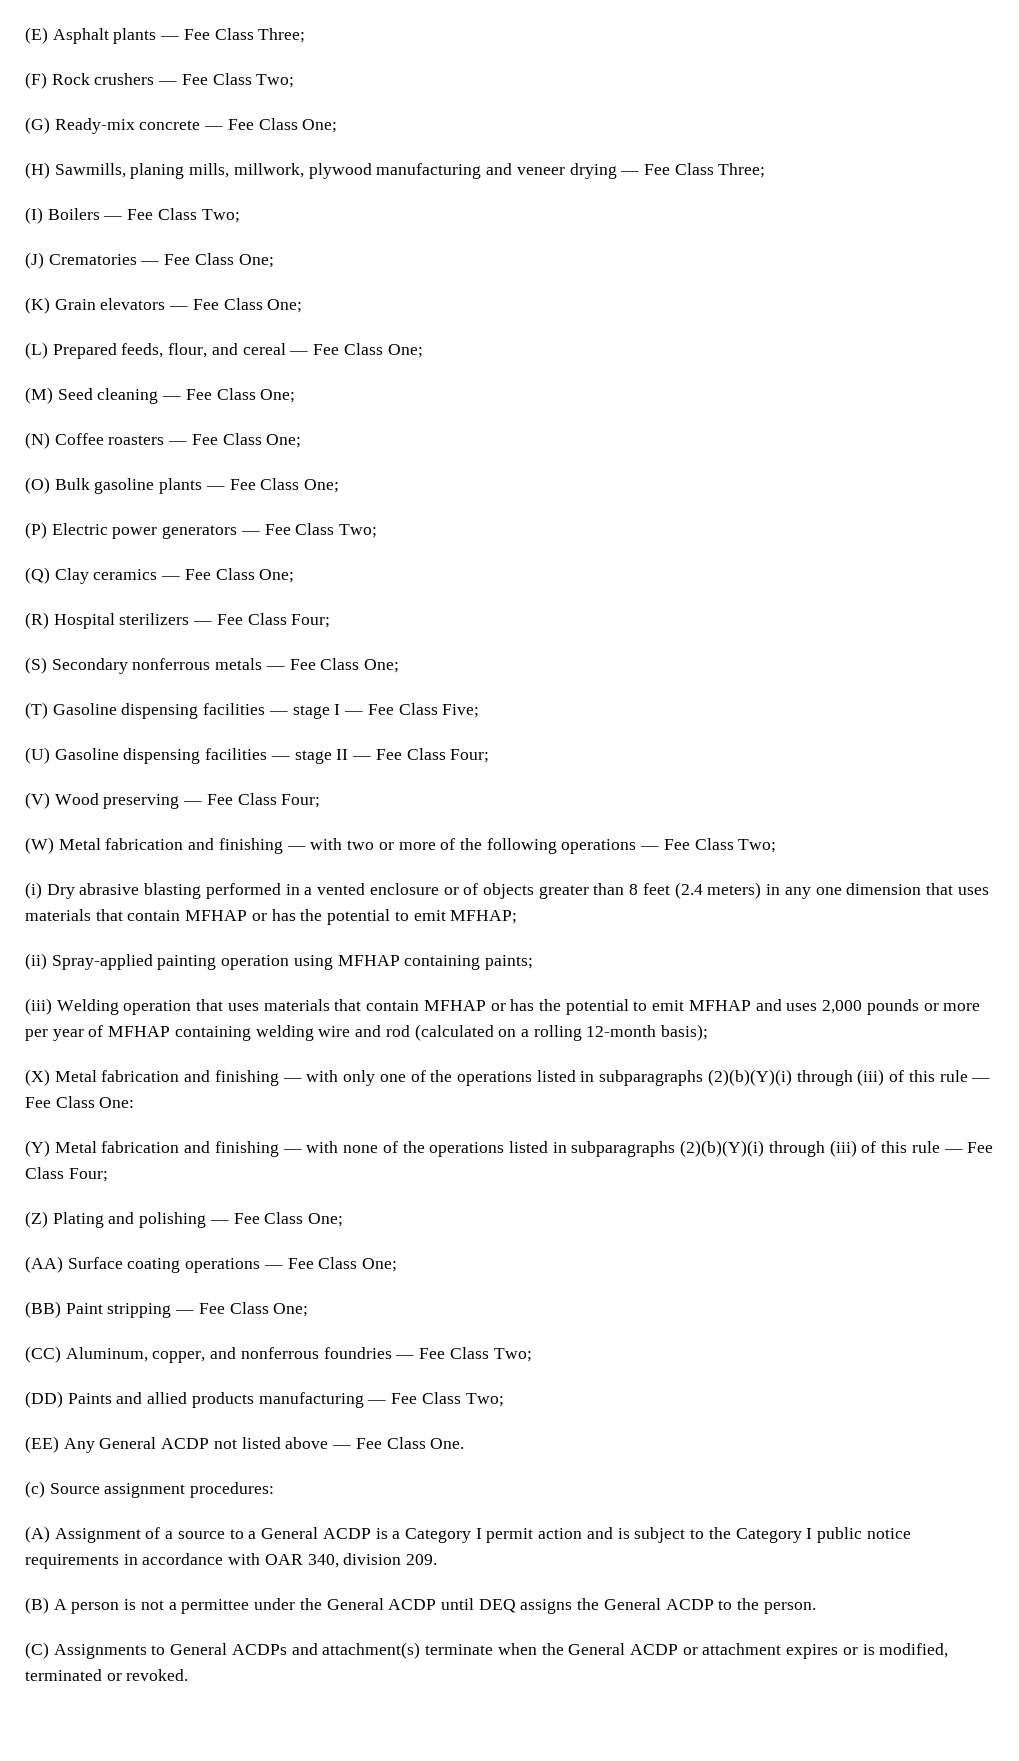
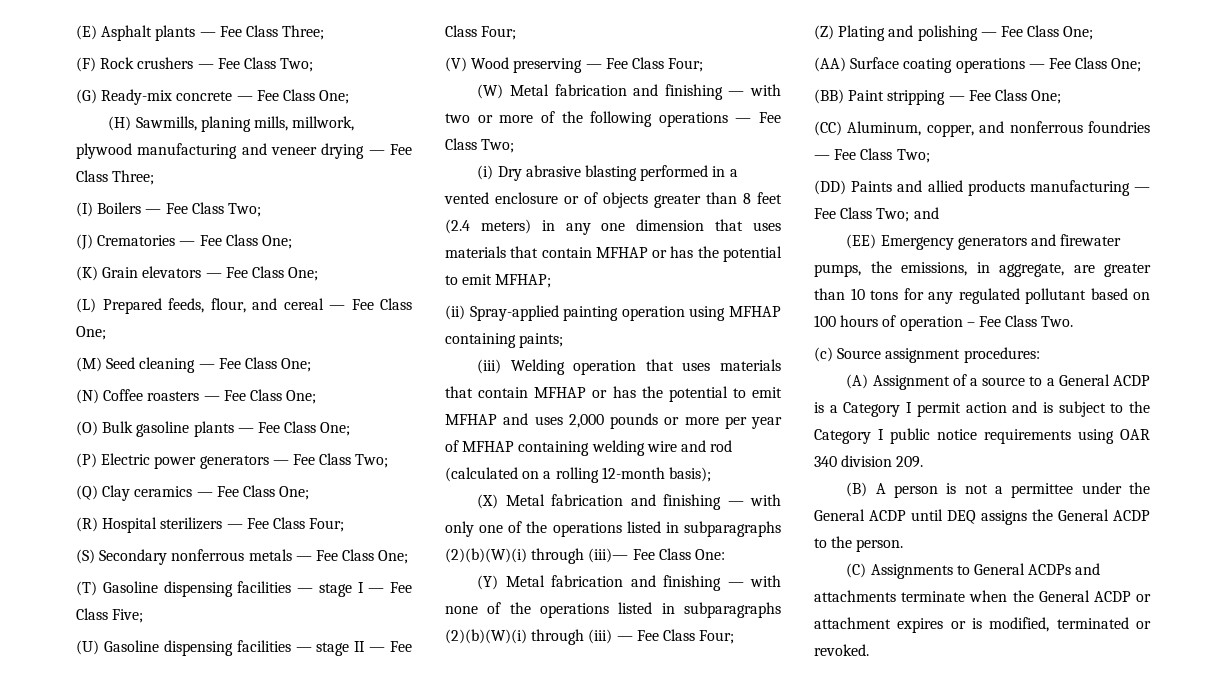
[707,1069,991,1086] (2)(b)(Y)(i) through (iii) of this rule — -> [445,548,629,564] (2)(b)(W)(i) through (iii)—
[680,1140,940,1157] (2)(b)(Y)(i) through (iii) of this rule -> [445,629,613,645] (2)(b)(W)(i) through (iii)
(504, 1400) none -> [913,207,939,219] and
[63,1437,465,1453] Any General ACDP not listed above — Fee Class One. -> [880,234,1122,250] [814,261,1151,277] [814,288,1150,304] [814,315,1074,331] Emergency generators and firewater pumps, the emissions, in aggregate, are greater than 10 tons for any regulated pollutant based on 100 hours of operation – Fee Class Two.
[123,1553,339,1568] in accordance with OAR 340, -> [1078,429,1150,444] [814,456,837,467] using OAR 340
[322,1642,421,1659] attachment(s) -> [814,590,896,602] attachments

